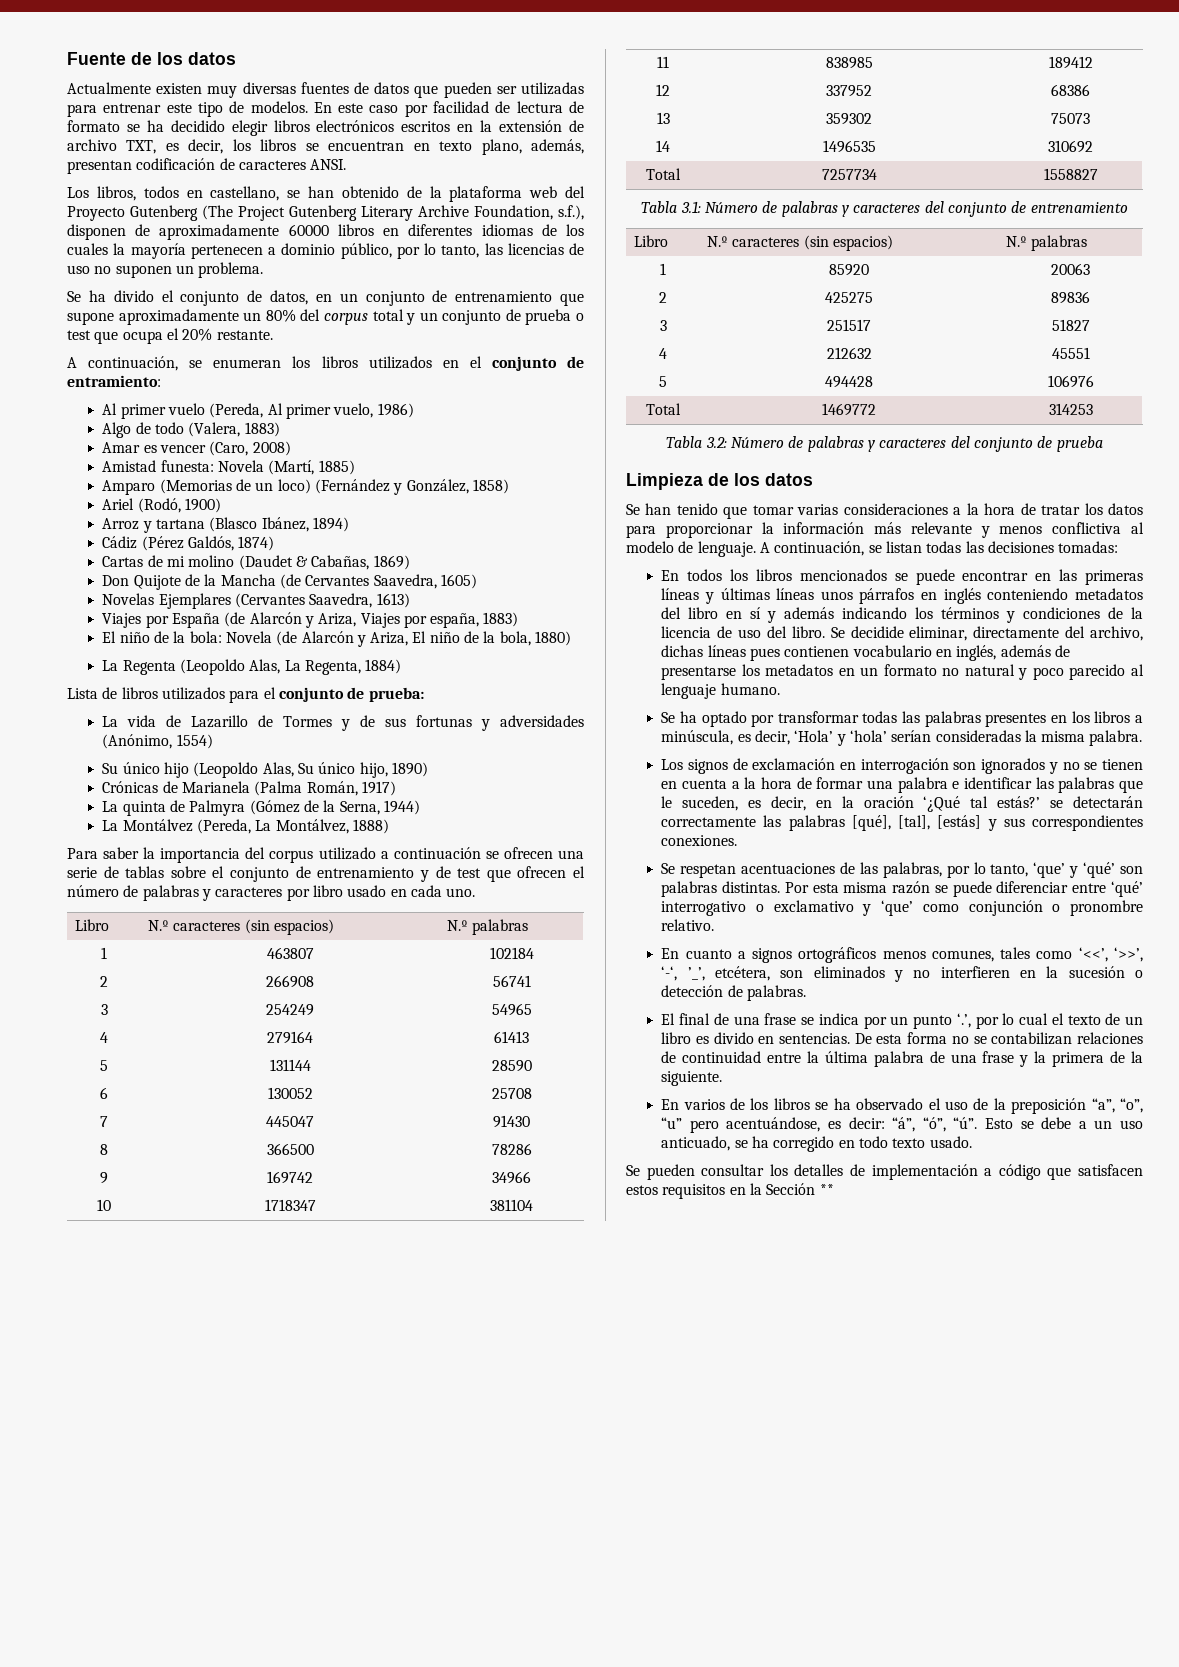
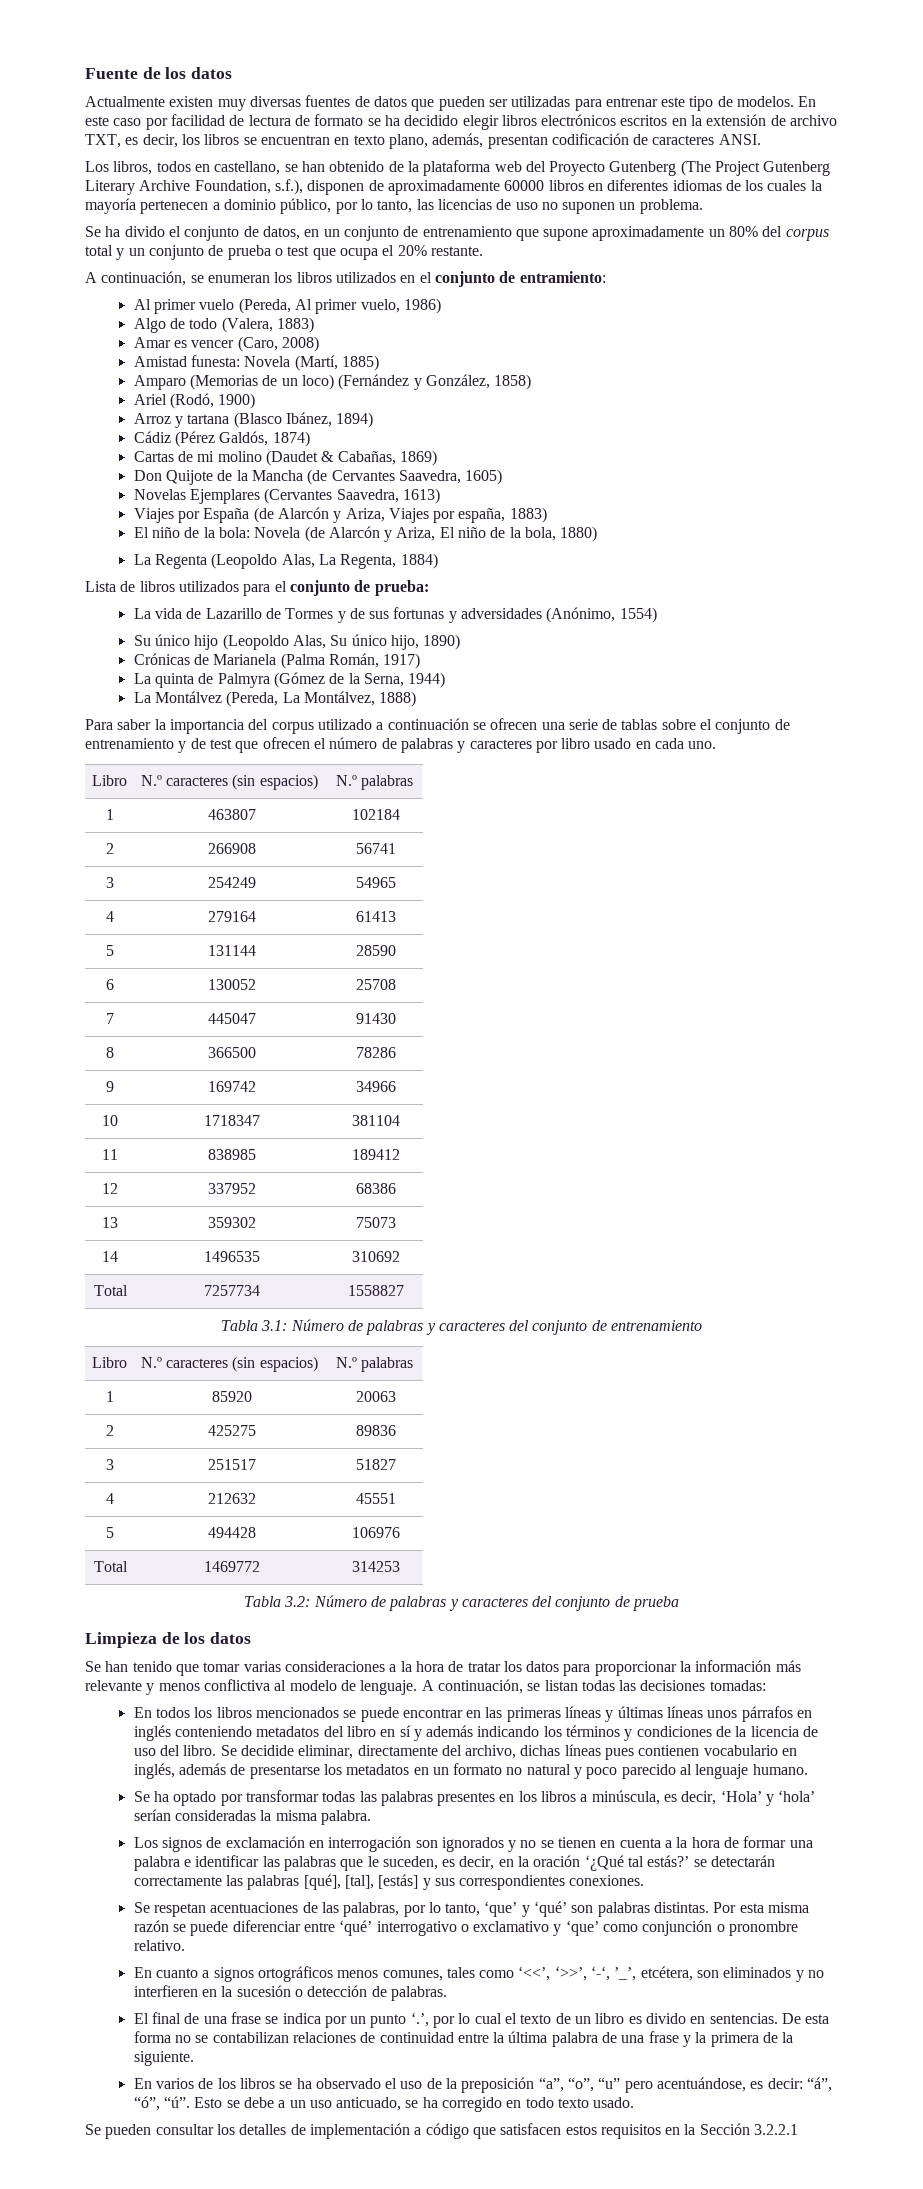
[819,1184,834,1195] ** -> [754,2124,799,2135] 3.2.2.1

